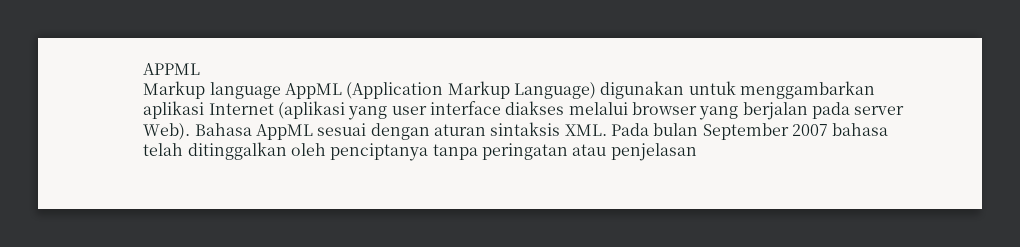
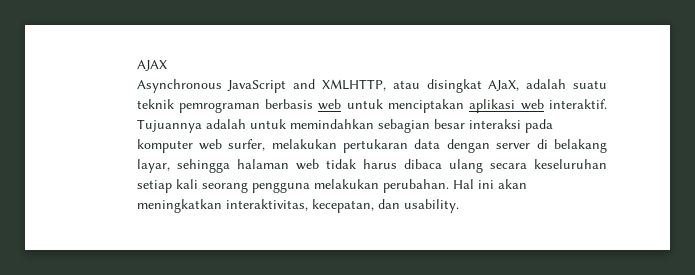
[143,63,201,75] [143,81,875,99] [143,101,905,120] [143,122,889,140] [143,142,697,161] APPML // Markup language AppML (Application Markup Language) digunakan untuk menggambarkan aplikasi Internet (aplikasi yang user interface diakses melalui browser yang berjalan pada server Web). Bahasa AppML sesuai dengan aturan sintaksis XML. Pada bulan September 2007 bahasa telah ditinggalkan oleh penciptanya tanpa peringatan atau penjelasan -> [136,60,167,71] [136,79,607,93] [136,99,607,113] [136,119,553,133] [136,139,608,153] [136,159,607,173] [136,179,527,193] [136,199,459,213] AJAX // Asynchronous JavaScript and XMLHTTP, atau disingkat AJaX, adalah suatu teknik pemrograman berbasis web untuk menciptakan aplikasi web interaktif. Tujuannya adalah untuk memindahkan sebagian besar interaksi pada komputer web surfer, melakukan pertukaran data dengan server di belakang layar, sehingga halaman web tidak harus dibaca ulang secara keseluruhan setiap kali seorang pengguna melakukan perubahan. Hal ini akan meningkatkan interaktivitas, kecepatan, dan usability.

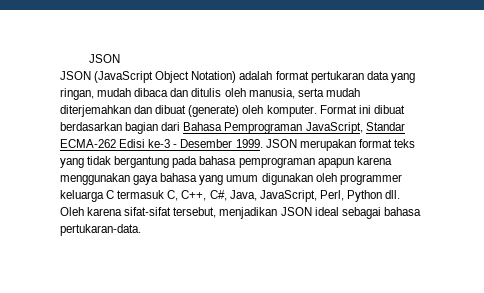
[136,60,167,71] [136,79,607,93] [136,99,607,113] [136,119,553,133] [136,139,608,153] [136,159,607,173] [136,179,527,193] [136,199,459,213] AJAX // Asynchronous JavaScript and XMLHTTP, atau disingkat AJaX, adalah suatu teknik pemrograman berbasis web untuk menciptakan aplikasi web interaktif. Tujuannya adalah untuk memindahkan sebagian besar interaksi pada komputer web surfer, melakukan pertukaran data dengan server di belakang layar, sehingga halaman web tidak harus dibaca ulang secara keseluruhan setiap kali seorang pengguna melakukan perubahan. Hal ini akan meningkatkan interaktivitas, kecepatan, dan usability. -> [88,54,120,63] [60,71,415,83] [60,88,360,100] [60,105,405,117] [60,122,405,134] [60,139,415,151] [60,156,392,168] [60,173,402,185] [60,190,401,202] [60,207,421,219] [60,224,141,236] JSON // JSON (JavaScript Object Notation) adalah format pertukaran data yang ringan, mudah dibaca dan ditulis oleh manusia, serta mudah diterjemahkan dan dibuat (generate) oleh komputer. Format ini dibuat berdasarkan bagian dari Bahasa Pemprograman JavaScript, Standar ECMA-262 Edisi ke-3 - Desember 1999. JSON merupakan format teks yang tidak bergantung pada bahasa pemprograman apapun karena menggunakan gaya bahasa yang umum digunakan oleh programmer keluarga C termasuk C, C++, C#, Java, JavaScript, Perl, Python dll. Oleh karena sifat-sifat tersebut, menjadikan JSON ideal sebagai bahasa pertukaran-data.

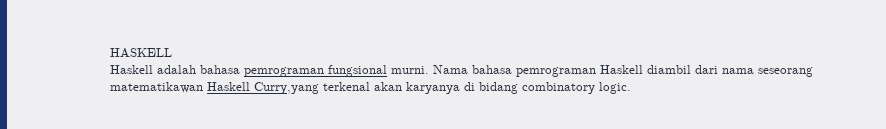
[88,54,120,63] [60,71,415,83] [60,88,360,100] [60,105,405,117] [60,122,405,134] [60,139,415,151] [60,156,392,168] [60,173,402,185] [60,190,401,202] [60,207,421,219] [60,224,141,236] JSON // JSON (JavaScript Object Notation) adalah format pertukaran data yang ringan, mudah dibaca dan ditulis oleh manusia, serta mudah diterjemahkan dan dibuat (generate) oleh komputer. Format ini dibuat berdasarkan bagian dari Bahasa Pemprograman JavaScript, Standar ECMA-262 Edisi ke-3 - Desember 1999. JSON merupakan format teks yang tidak bergantung pada bahasa pemprograman apapun karena menggunakan gaya bahasa yang umum digunakan oleh programmer keluarga C termasuk C, C++, C#, Java, JavaScript, Perl, Python dll. Oleh karena sifat-sifat tersebut, menjadikan JSON ideal sebagai bahasa pertukaran-data. -> [110,48,173,58] [110,65,814,77] [110,82,632,94] HASKELL // Haskell adalah bahasa pemrograman fungsional murni. Nama bahasa pemrograman Haskell diambil dari nama seseorang matematikawan Haskell Curry,yang terkenal akan karyanya di bidang combinatory logic.

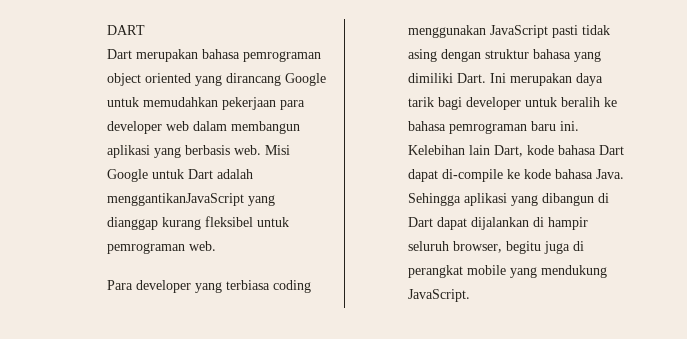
[110,48,173,58] [110,65,814,77] [110,82,632,94] HASKELL // Haskell adalah bahasa pemrograman fungsional murni. Nama bahasa pemrograman Haskell diambil dari nama seseorang matematikawan Haskell Curry,yang terkenal akan karyanya di bidang combinatory logic. -> [106,25,145,35] [106,49,321,62] [106,73,326,86] [106,97,305,110] [106,121,300,134] [106,145,290,158] [106,169,253,182] [106,193,275,206] [106,216,289,230] [106,241,216,254] [106,280,311,293] [407,25,610,38] [407,49,601,62] [407,73,603,86] [407,97,617,110] [407,121,579,134] [407,145,624,157] [407,169,624,182] [407,193,609,206] [407,217,588,230] [407,241,584,254] [407,265,607,278] [407,289,470,302] DART // Dart merupakan bahasa pemrograman object oriented yang dirancang Google untuk memudahkan pekerjaan para developer web dalam membangun aplikasi yang berbasis web. Misi Google untuk Dart adalah menggantikanJavaScript yang dianggap kurang fleksibel untuk pemrograman web. // Para developer yang terbiasa coding menggunakan JavaScript pasti tidak asing dengan struktur bahasa yang dimiliki Dart. Ini merupakan daya tarik bagi developer untuk beralih ke bahasa pemrograman baru ini. Kelebihan lain Dart, kode bahasa Dart dapat di-compile ke kode bahasa Java. Sehingga aplikasi yang dibangun di Dart dapat dijalankan di hampir seluruh browser, begitu juga di perangkat mobile yang mendukung JavaScript.

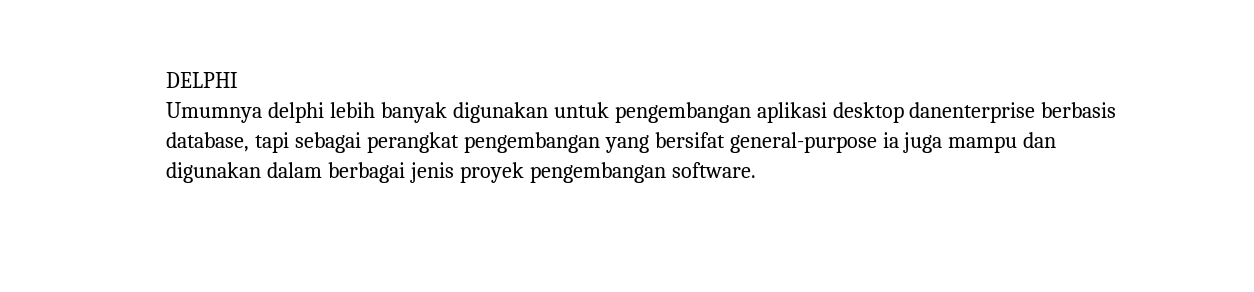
[106,25,145,35] [106,49,321,62] [106,73,326,86] [106,97,305,110] [106,121,300,134] [106,145,290,158] [106,169,253,182] [106,193,275,206] [106,216,289,230] [106,241,216,254] [106,280,311,293] [407,25,610,38] [407,49,601,62] [407,73,603,86] [407,97,617,110] [407,121,579,134] [407,145,624,157] [407,169,624,182] [407,193,609,206] [407,217,588,230] [407,241,584,254] [407,265,607,278] [407,289,470,302] DART // Dart merupakan bahasa pemrograman object oriented yang dirancang Google untuk memudahkan pekerjaan para developer web dalam membangun aplikasi yang berbasis web. Misi Google untuk Dart adalah menggantikanJavaScript yang dianggap kurang fleksibel untuk pemrograman web. // Para developer yang terbiasa coding menggunakan JavaScript pasti tidak asing dengan struktur bahasa yang dimiliki Dart. Ini merupakan daya tarik bagi developer untuk beralih ke bahasa pemrograman baru ini. Kelebihan lain Dart, kode bahasa Dart dapat di-compile ke kode bahasa Java. Sehingga aplikasi yang dibangun di Dart dapat dijalankan di hampir seluruh browser, begitu juga di perangkat mobile yang mendukung JavaScript. -> [165,72,238,88] [165,102,1117,123] [165,132,1057,153] [165,162,756,183] DELPHI // Umumnya delphi lebih banyak digunakan untuk pengembangan aplikasi desktop danenterprise berbasis database, tapi sebagai perangkat pengembangan yang bersifat general-purpose ia juga mampu dan digunakan dalam berbagai jenis proyek pengembangan software.

